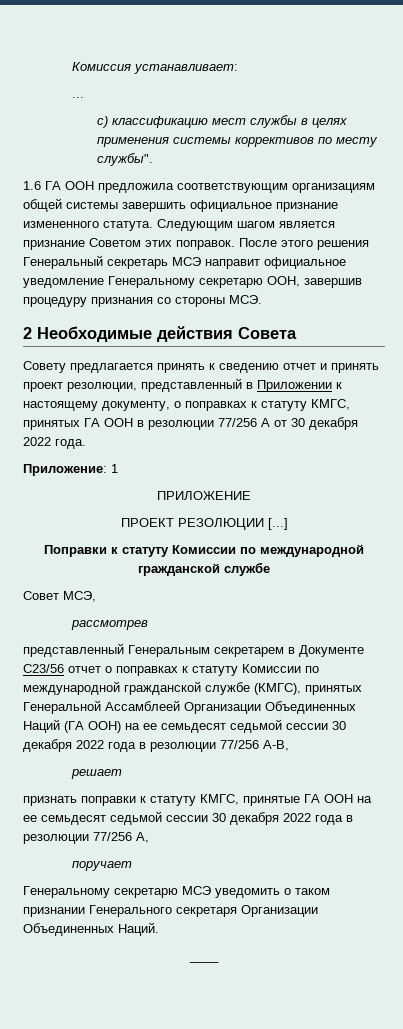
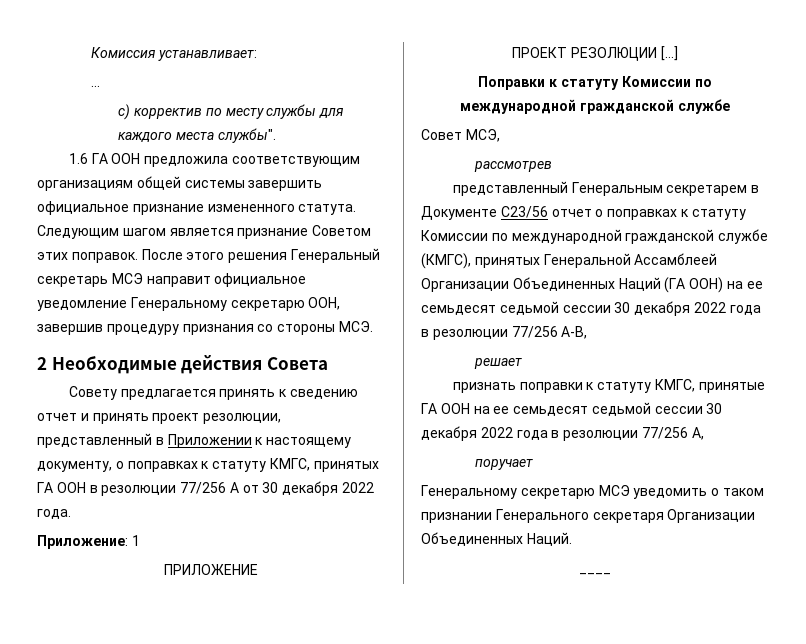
[111,115,347,128] [96,137,378,147] классификацию мест службы в целях применения системы коррективов по месту -> [134,104,344,119] [118,132,215,142] корректив по месту службы для каждого места

